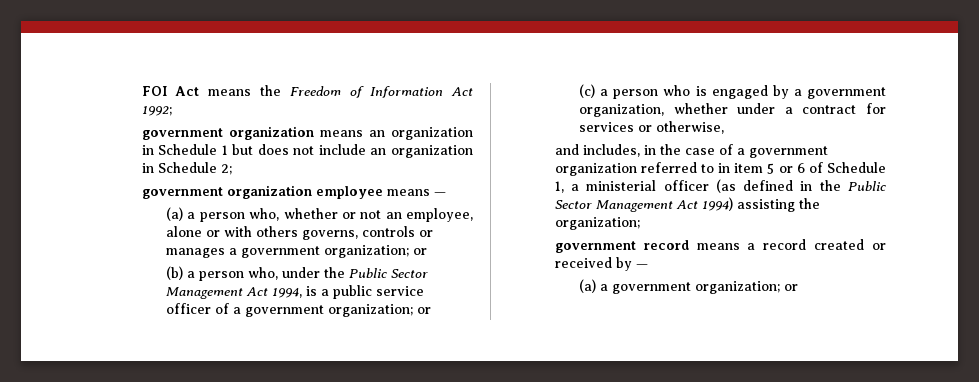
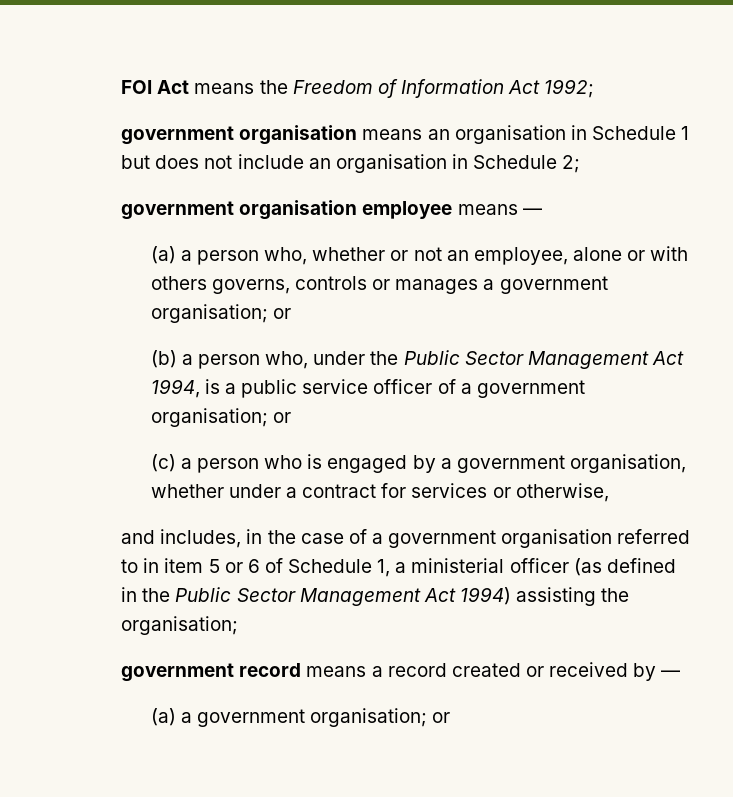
[228,126,314,140] organization -> [239,125,358,145] organisation
[391,127,474,140] organization -> [454,125,566,144] organisation
[391,145,473,158] organization -> [335,154,447,173] organisation
[226,185,312,199] organization -> [239,200,358,220] organisation
[324,245,410,258] organization; -> [150,304,268,323] organisation;
[328,304,414,317] organization; -> [150,408,268,427] organisation;
[579,104,665,117] organization, -> [569,454,686,473] organisation,
[554,163,637,176] organization -> [501,529,613,548] organisation
[554,217,640,230] organization; -> [121,616,239,635] organisation;
[695,281,781,294] organization; -> [310,708,428,727] organisation;

